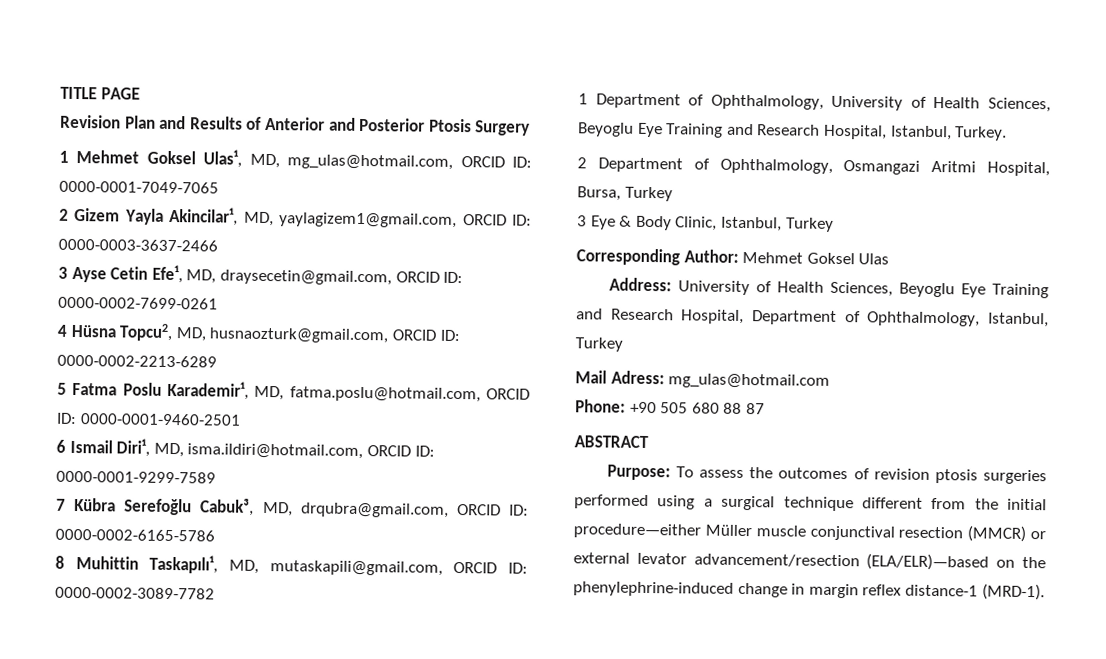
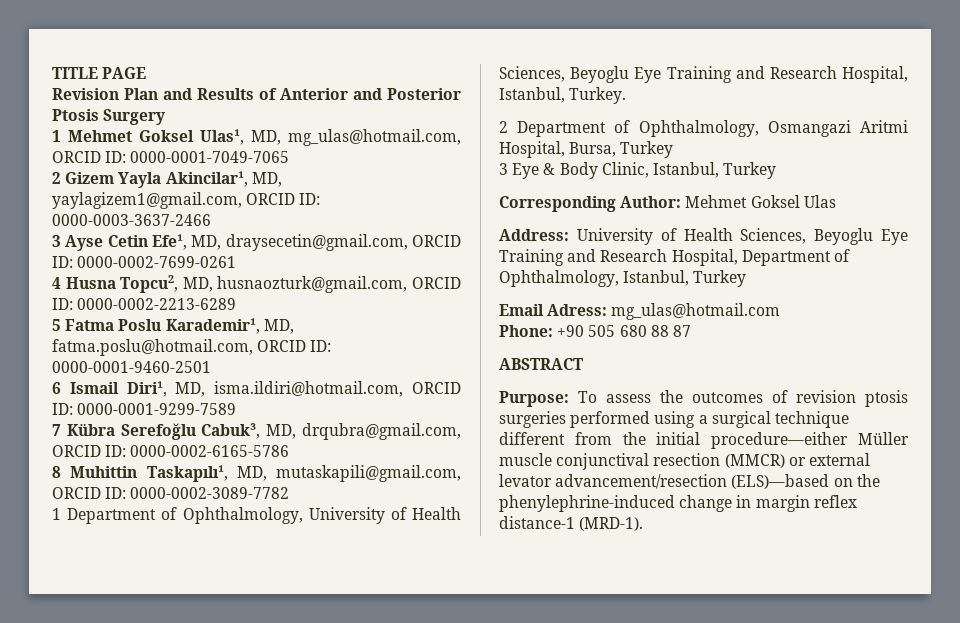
[70,324,117,338] Hüsna -> [65,277,116,289] Husna
[575,370,607,384] Mail -> [499,304,544,316] Email
[866,553,990,571] (ELA/ELR)—based -> [731,474,830,489] (ELS)—based

